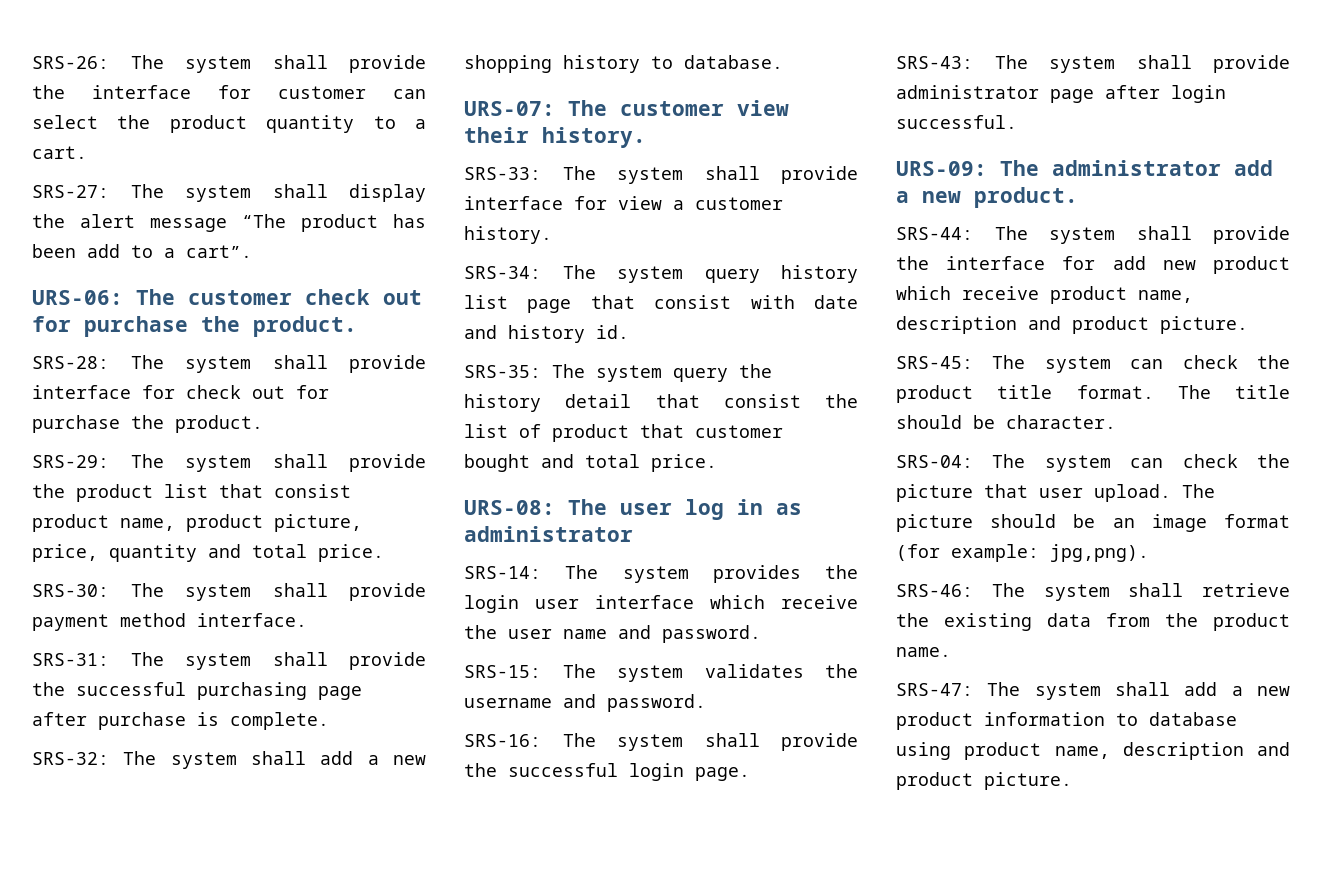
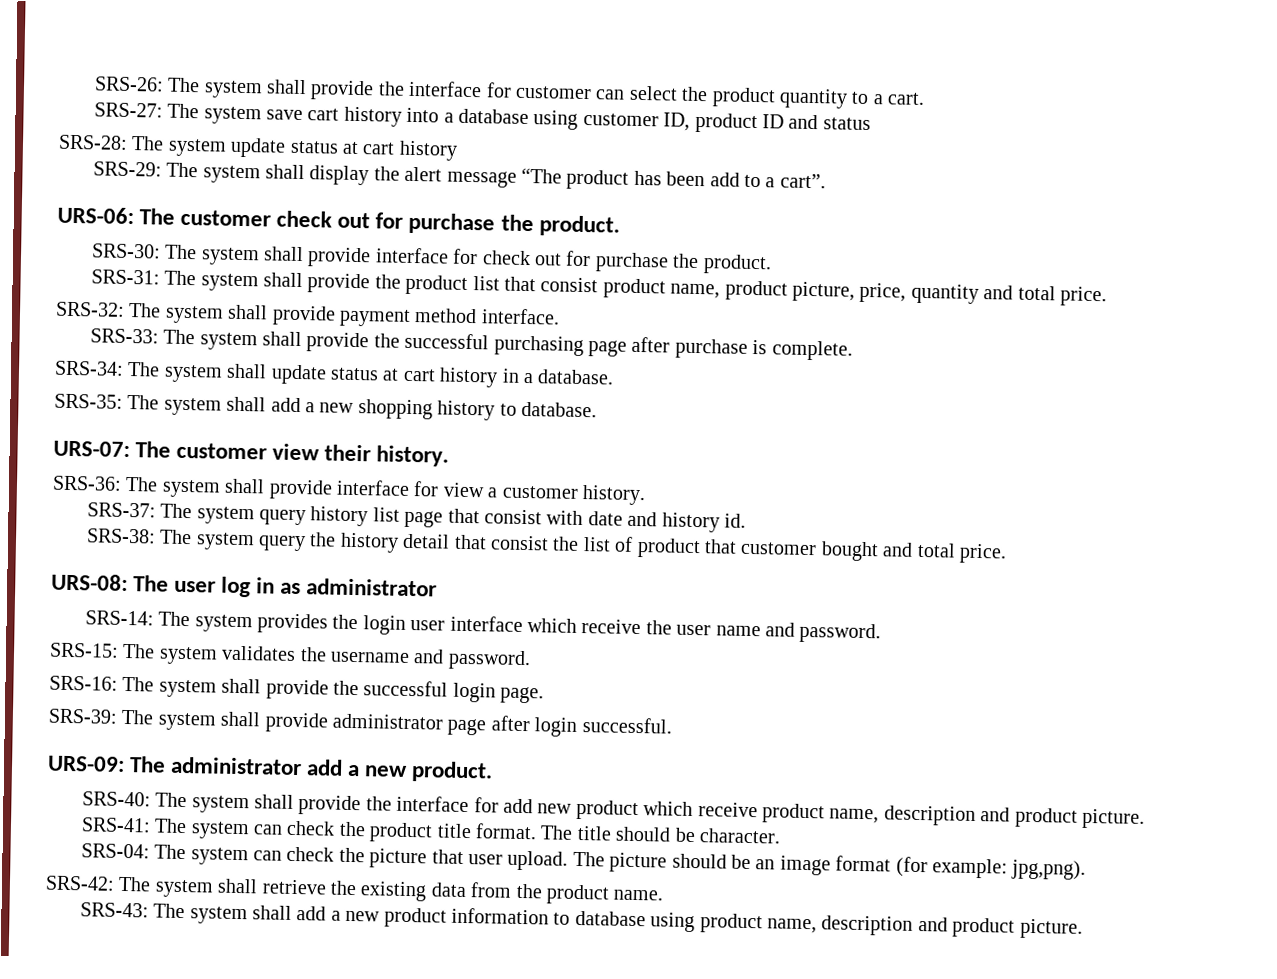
(251, 193) none -> [266,106,871,134] [58,134,458,161] [92,161,261,184] save cart history into a database using customer ID, product ID and status // SRS-28: The system update status at cart history // SRS-29: The system
[32,356,109,369] SRS-28: -> [91,243,161,259] SRS-30:
[32,455,109,468] SRS-29: -> [90,269,160,285] SRS-31:
[32,584,109,597] SRS-30: -> [55,301,125,317] SRS-32:
[32,653,109,666] SRS-31: -> [89,328,159,344] SRS-33:
[32,752,109,765] SRS-32: -> [54,360,615,388] [54,393,123,409] SRS-34: The system shall update status at cart history in a database. // SRS-35:
[464,167,541,180] SRS-33: -> [52,475,122,491] SRS-36:
[464,266,541,279] SRS-34: -> [86,502,156,518] SRS-37:
[464,365,541,378] SRS-35: -> [85,528,156,544] SRS-38:
[896,56,973,69] SRS-43: -> [48,708,118,724] SRS-39:
[896,227,973,240] SRS-44: -> [81,791,151,807] SRS-40:
[896,356,973,369] SRS-45: -> [80,817,151,833] SRS-41:
[896,584,973,597] SRS-46: -> [45,875,115,891] SRS-42:
[896,683,973,696] SRS-47: -> [79,902,149,918] SRS-43:

